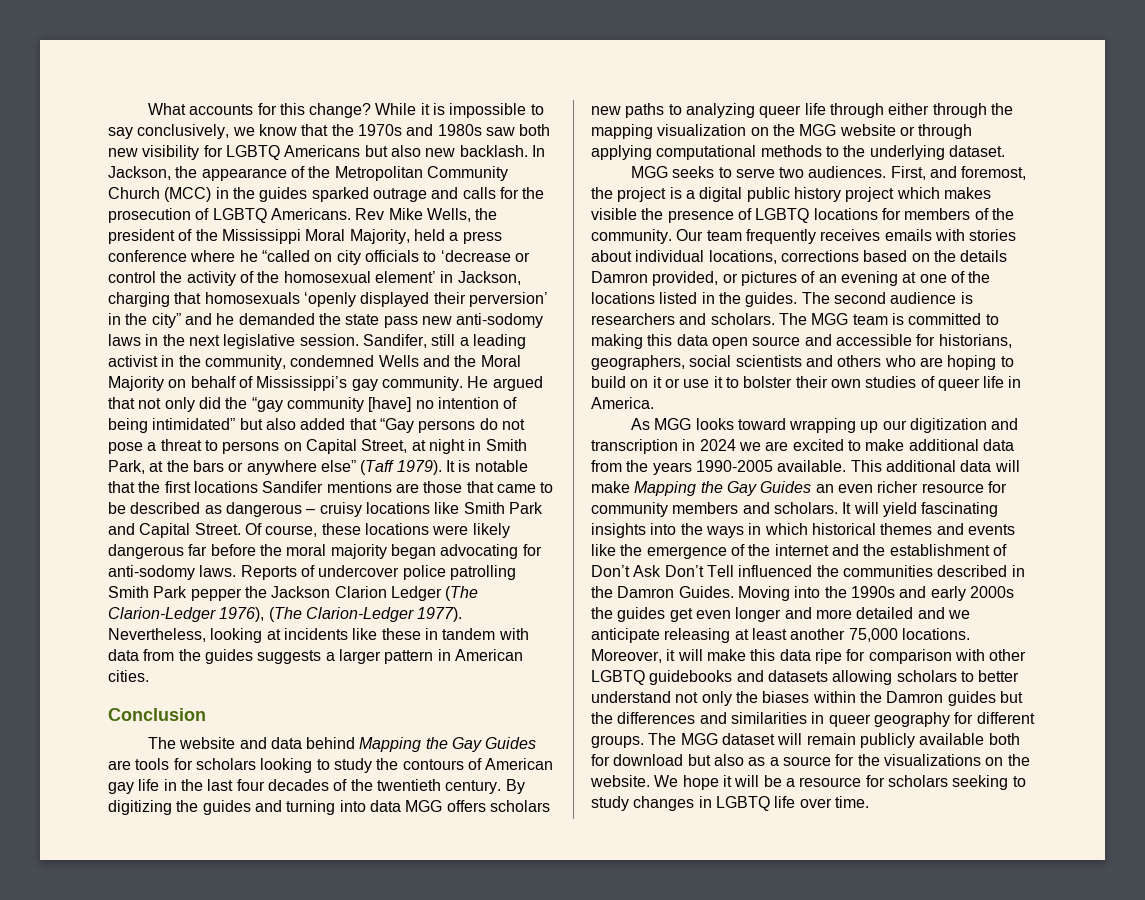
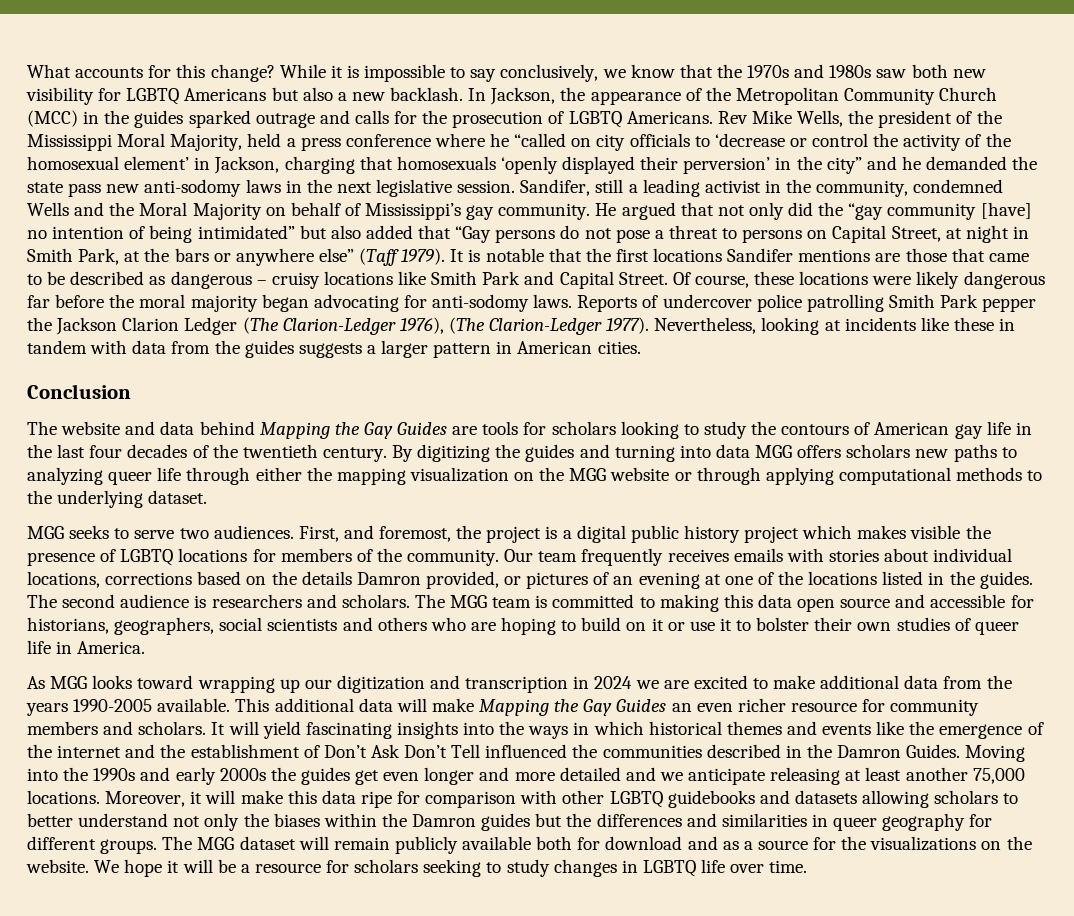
(421, 151) none -> [337,92,347,101] a
[932,103,987,118] through -> (302, 474) none
[687,754,744,766] but also -> [687,836,718,850] and

